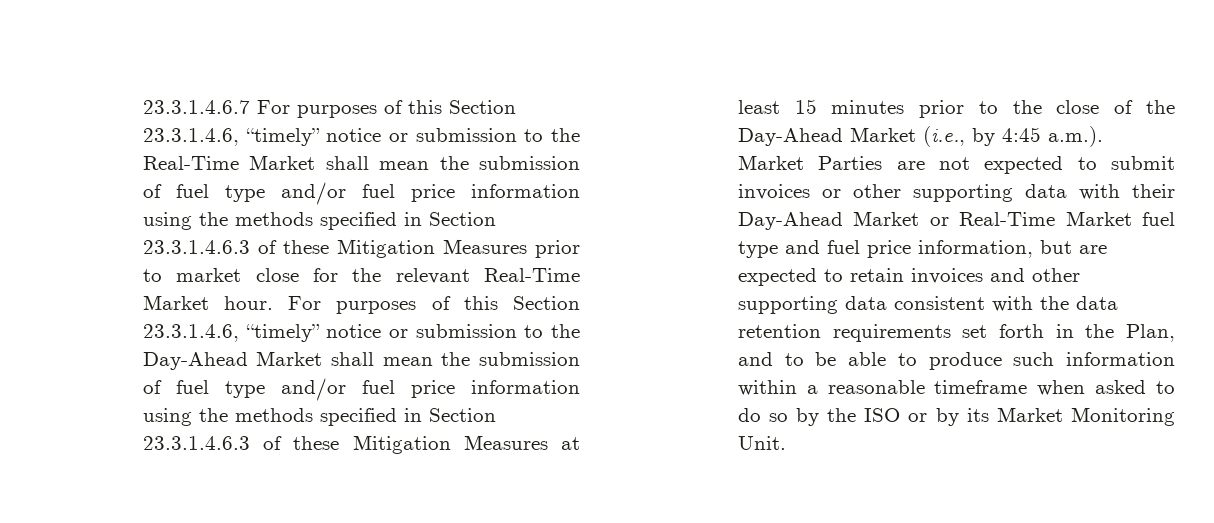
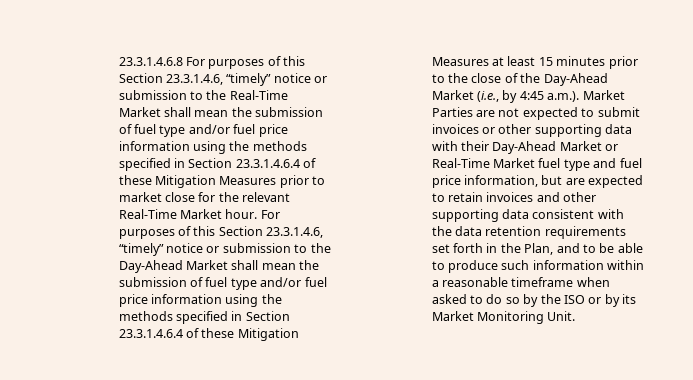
[142,100,250,114] 23.3.1.4.6.7 -> [118,57,183,66] 23.3.1.4.6.8
[142,240,250,254] 23.3.1.4.6.3 -> [235,159,300,168] 23.3.1.4.6.4
[142,436,250,450] 23.3.1.4.6.3 -> [118,329,183,338] 23.3.1.4.6.4

